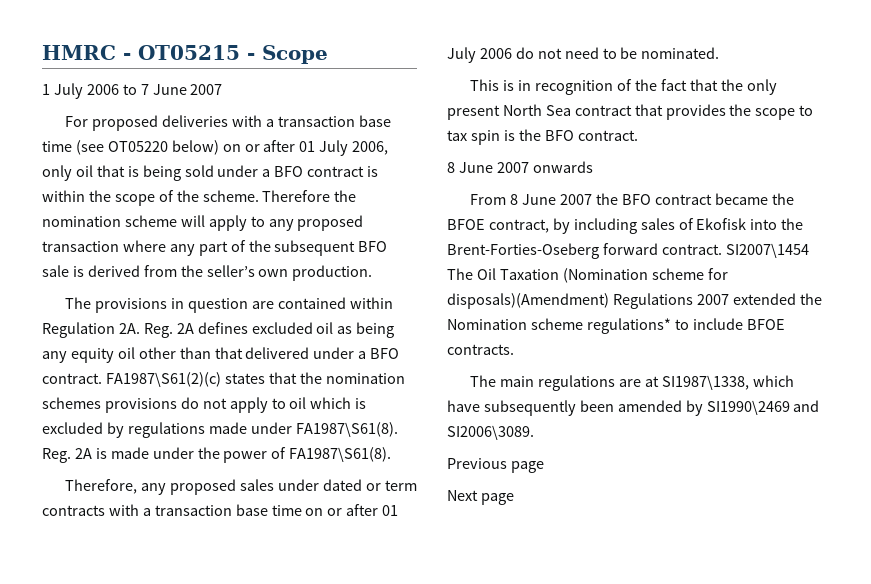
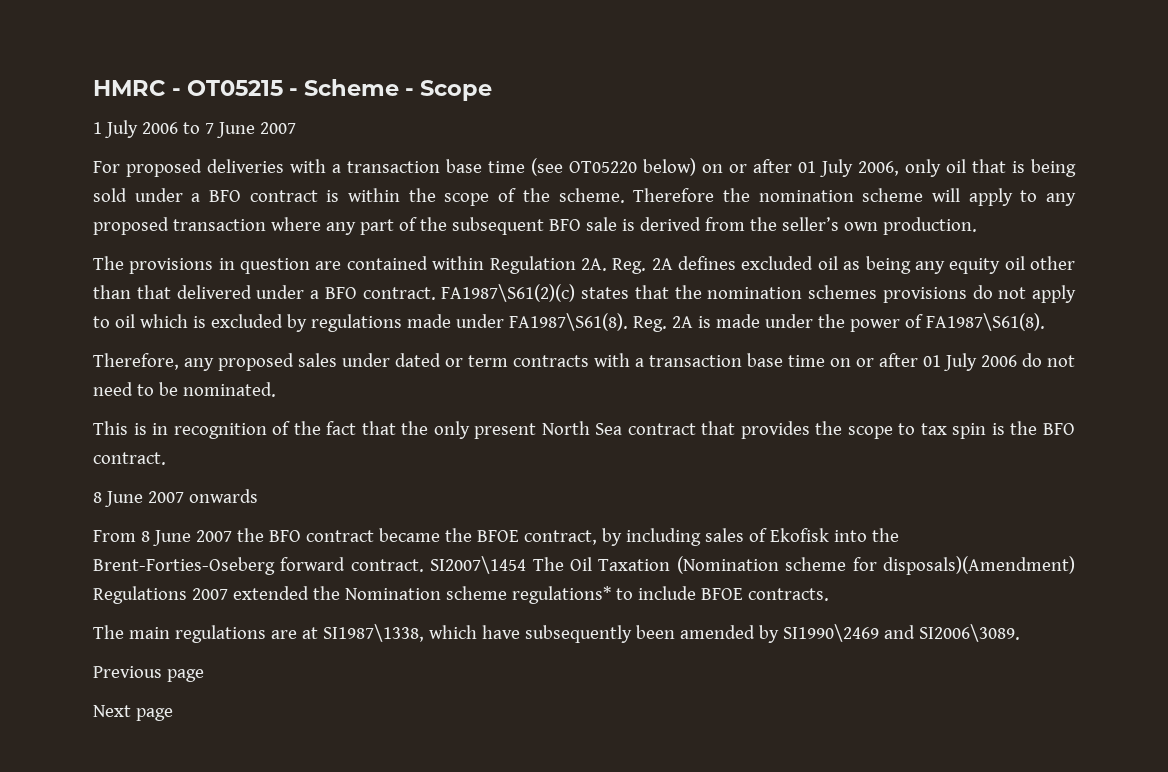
(255, 56) none -> [304,79,415,96] Scheme -

